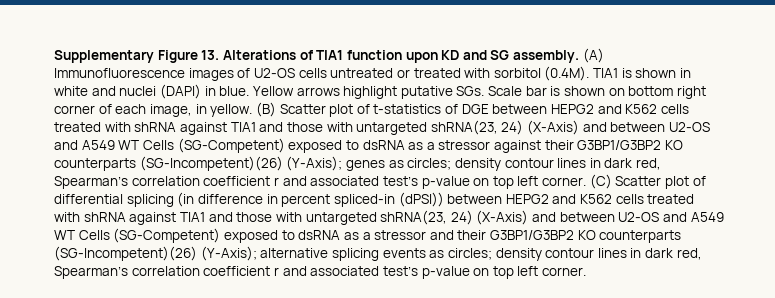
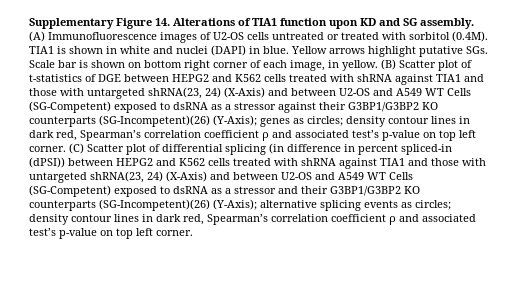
[201,50,220,60] 13. -> [155,18,170,26] 14.
[273,177,279,186] r -> [262,132,269,141] ρ
[273,267,279,276] r -> [389,216,396,225] ρ

